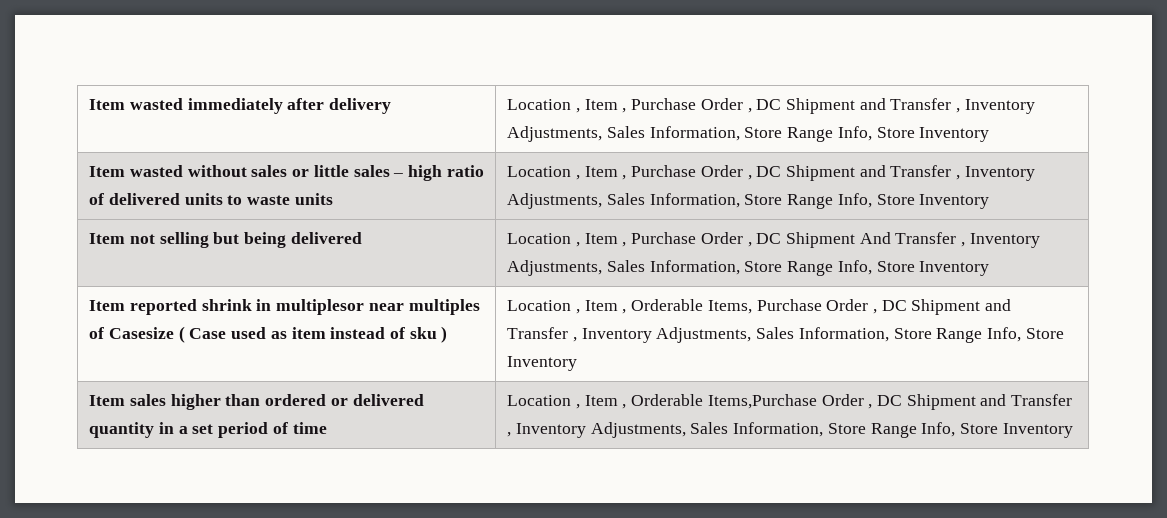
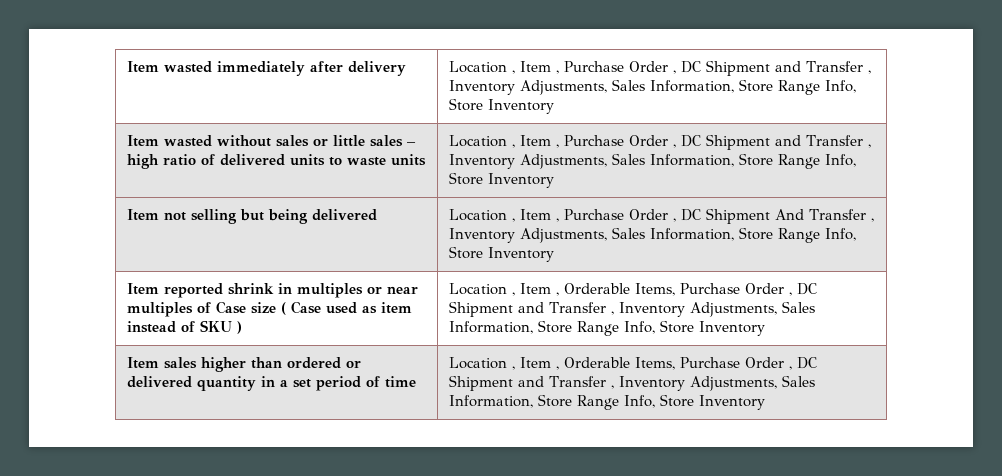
[276,299,365,315] multiplesor -> [297,283,383,298] multiples or
[108,327,174,339] Casesize -> [216,301,277,314] Case size
[409,327,437,339] sku -> [200,320,233,332] SKU
[707,394,817,409] Items,Purchase -> [635,357,741,370] Items, Purchase

